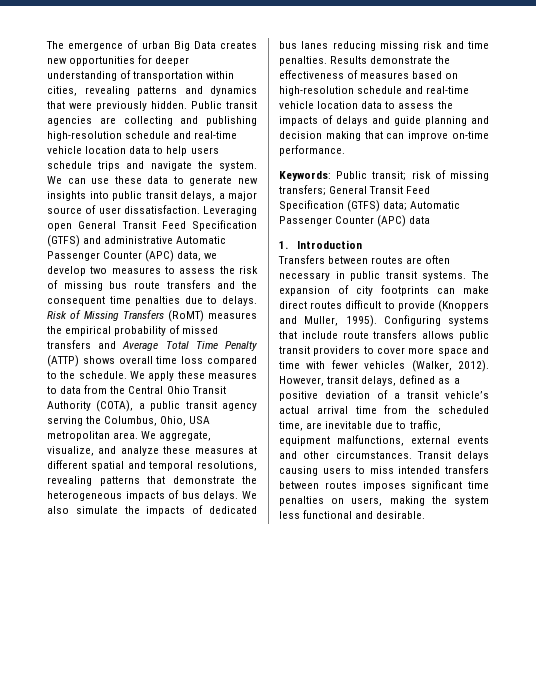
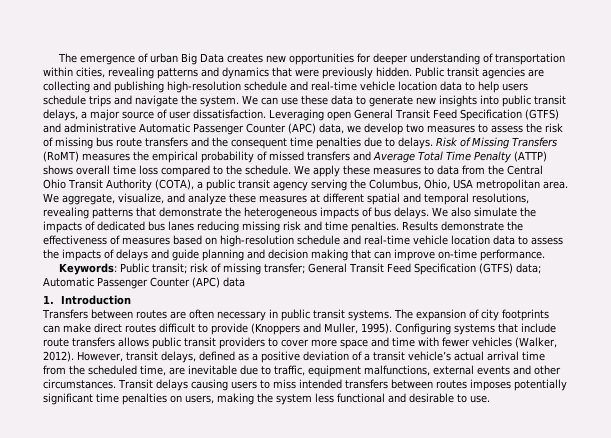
[279,185,326,196] transfers; -> [264,263,306,274] transfer;
(406, 486) none -> [513,379,567,391] potentially
[376,511,426,519] desirable. -> [409,393,490,403] desirable to use.

